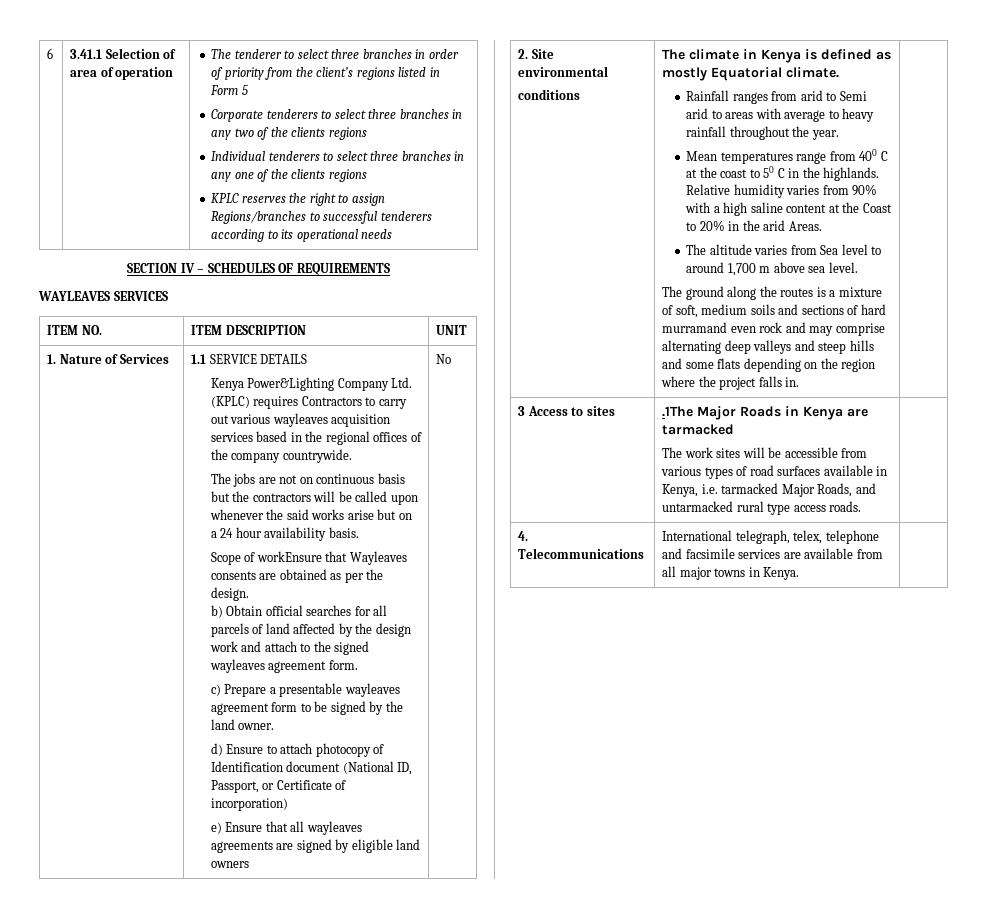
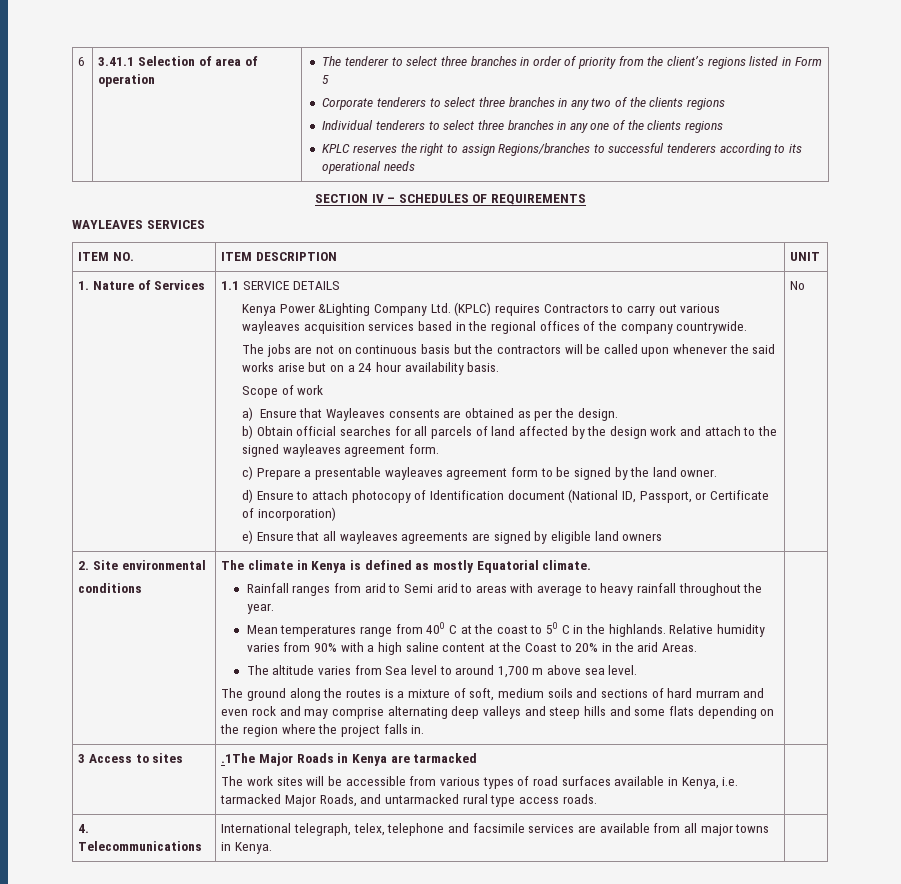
[247,377,335,391] Power&Lighting -> [279,303,371,316] Power &Lighting
[256,551,322,562] workEnsure -> [297,385,324,395] [242,407,297,421] work // a) Ensure
[662,322,728,333] murramand -> [695,688,765,698] murram and

